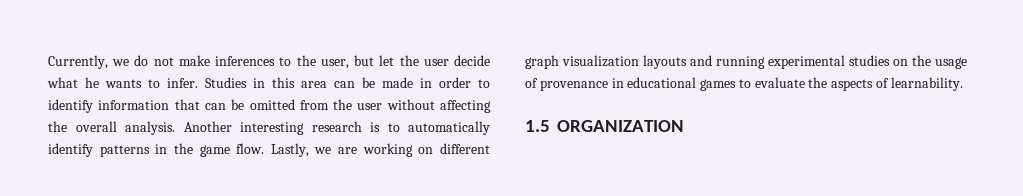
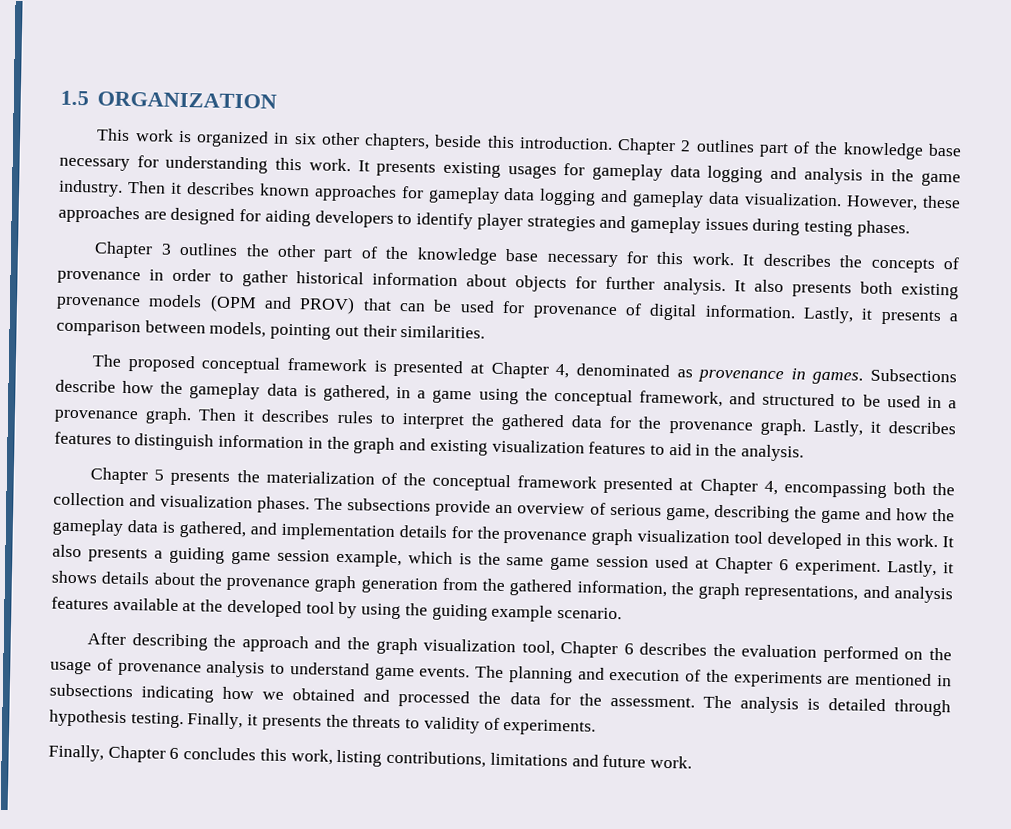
[48,55,490,69] [47,77,490,88] [48,99,492,113] [48,121,490,135] [48,143,490,157] [525,55,890,69] Currently, we do not make inferences to the user, but let the user decide what he wants to infer. Studies in this area can be made in order to identify information that can be omitted from the user without affecting the overall analysis. Another interesting research is to automatically identify patterns in the game flow. Lastly, we are working on different graph visualization layouts and running experimental studies -> [60,90,277,109] [97,128,963,160] [59,155,962,187] [58,179,961,211] [58,205,910,238] [94,241,960,273] [57,268,959,300] [56,294,959,326] [56,319,486,340] [92,354,958,385] [55,379,957,409] [54,407,957,437] [54,431,804,462] [90,467,955,499] [53,492,955,524] [52,518,955,550] [52,544,954,578] [51,570,953,604] [51,596,622,622] [87,632,899,664] 1.5 ORGANIZATION // This work is organized in six other chapters, beside this introduction. Chapter 2 outlines part of the knowledge base necessary for understanding this work. It presents existing usages for gameplay data logging and analysis in the game industry. Then it describes known approaches for gameplay data logging and gameplay data visualization. However, these approaches are designed for aiding developers to identify player strategies and gameplay issues during testing phases. // Chapter 3 outlines the other part of the knowledge base necessary for this work. It describes the concepts of provenance in order to gather historical information about objects for further analysis. It also presents both existing provenance models (OPM and PROV) that can be used for provenance of digital information. Lastly, it presents a comparison between models, pointing out their similarities. // The proposed conceptual framework is presented at Chapter 4, denominated as provenance in games. Subsections describe how the gameplay data is gathered, in a game using the conceptual framework, and structured to be used in a provenance graph. Then it describes rules to interpret the gathered data for the provenance graph. Lastly, it describes features to distinguish information in the graph and existing visualization features to aid in the analysis. // Chapter 5 presents the materialization of the conceptual framework presented at Chapter 4, encompassing both the collection and visualization phases. The subsections provide an overview of serious game, describing the game and how the gameplay data is gathered, and implementation details for the provenance graph visualization tool developed in this work. It also presents a guiding game session example, which is the same game session used at Chapter 6 experiment. Lastly, it shows details about the provenance graph generation from the gathered information, the graph representations, and analysis features available at the developed tool by using the guiding example scenario. // After describing the approach and the graph visualization tool, Chapter 6 describes the evaluation performed
[611,77,963,91] [525,120,684,132] in educational games to evaluate the aspects of learnability. // 1.5 ORGANIZATION -> [206,660,952,688] [49,683,951,717] [49,709,597,736] [48,744,692,769] analysis to understand game events. The planning and execution of the experiments are mentioned in subsections indicating how we obtained and processed the data for the assessment. The analysis is detailed through hypothesis testing. Finally, it presents the threats to validity of experiments. // Finally, Chapter 6 concludes this work, listing contributions, limitations and future work.

